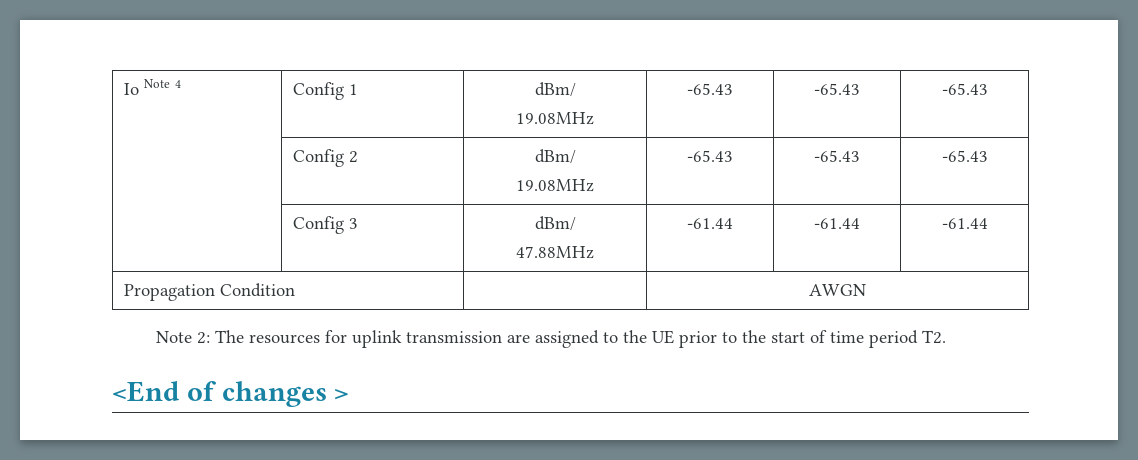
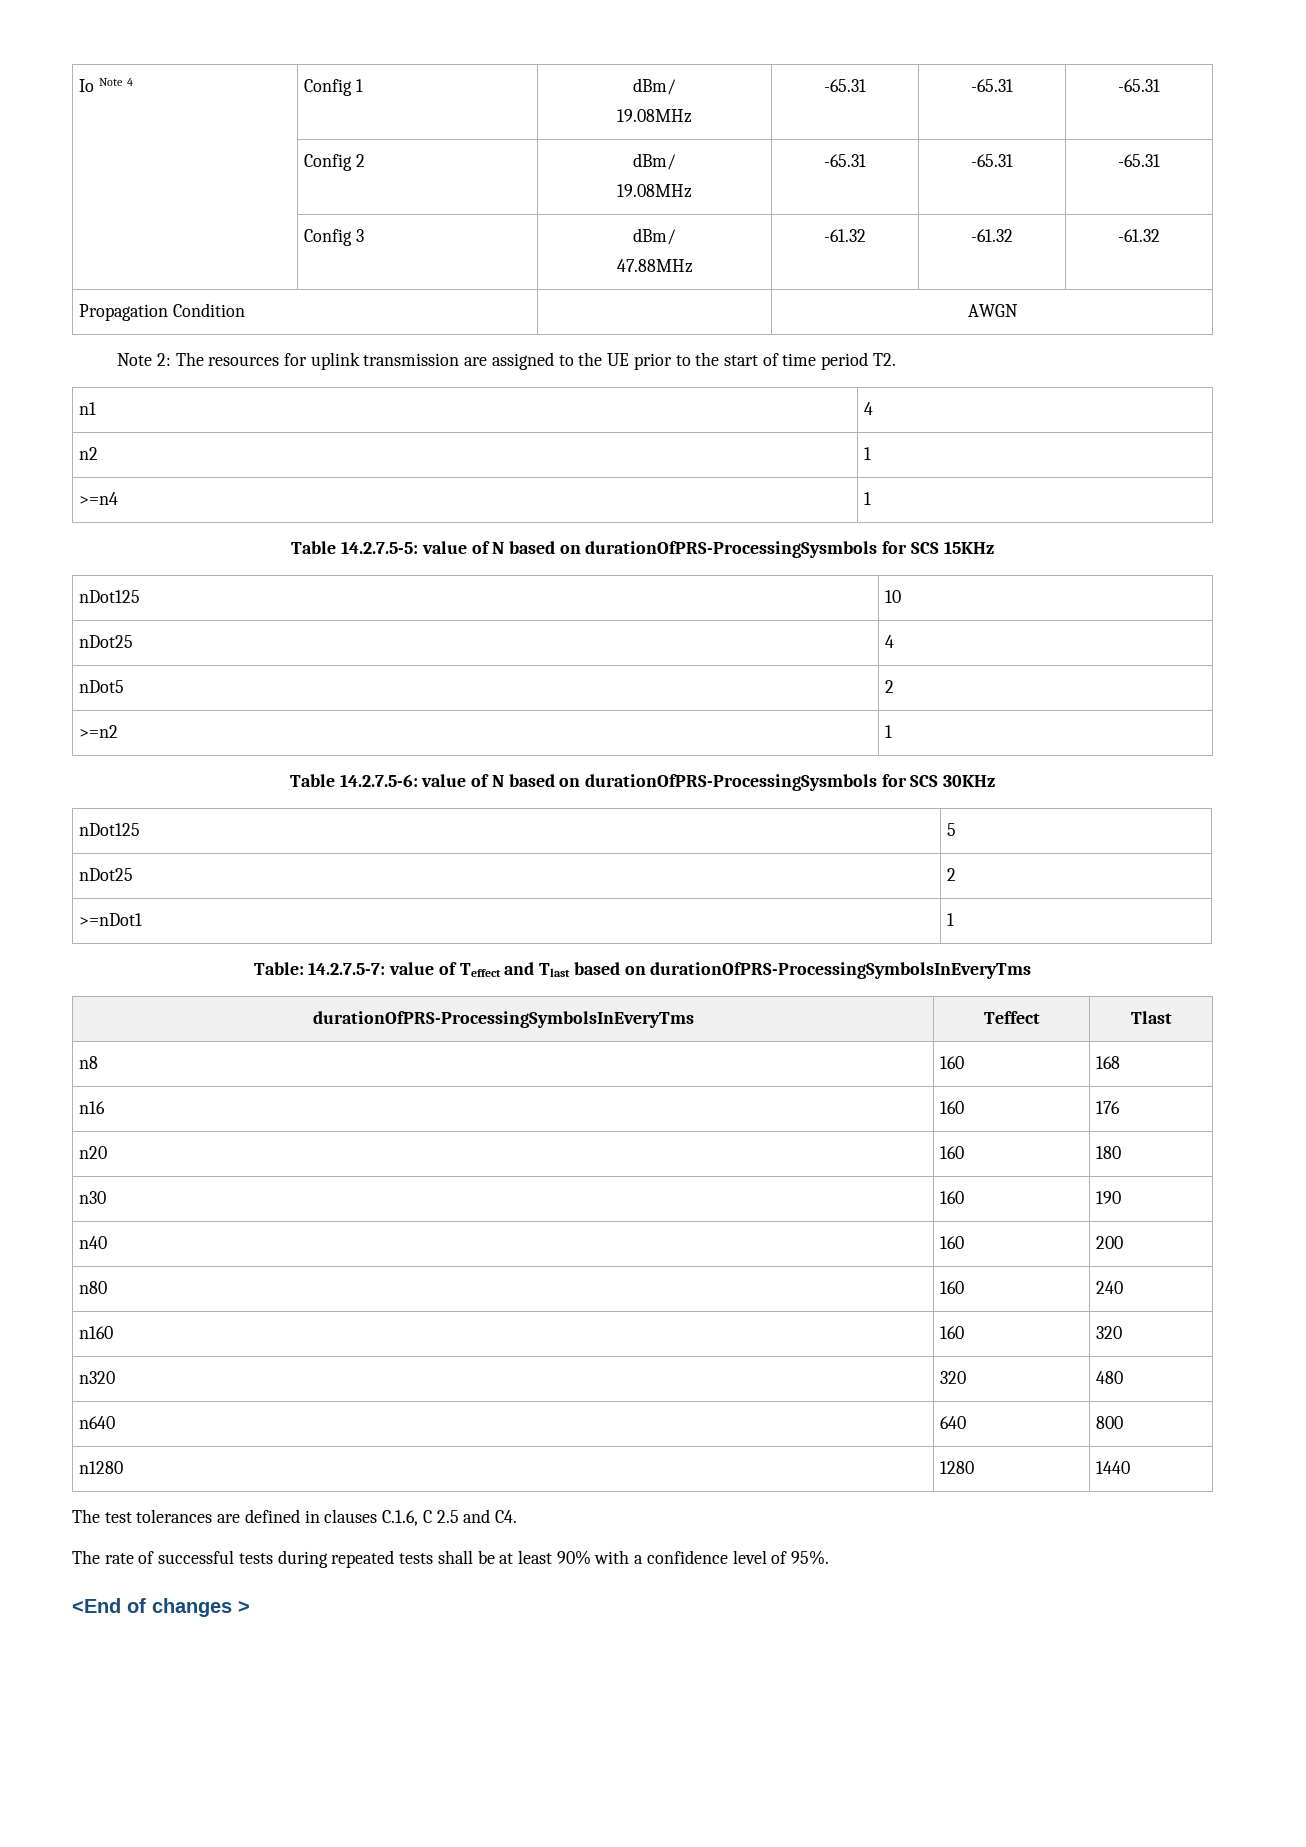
[687,83,733,95] [814,83,860,95] [941,83,988,95] -65.43 | -65.43 | -65.43 -> [824,79,866,92] [971,79,1013,92] [1118,79,1160,92] -65.31 | -65.31 | -65.31
[687,150,733,162] [814,150,860,162] [941,150,988,162] -65.43 | -65.43 | -65.43 -> [824,154,866,167] [971,154,1013,167] [1118,154,1160,167] -65.31 | -65.31 | -65.31
[687,218,733,229] [814,218,860,229] [941,218,988,229] -61.44 | -61.44 | -61.44 -> [824,229,866,242] [971,229,1013,242] [1118,229,1160,242] -61.32 | -61.32 | -61.32
(947, 337) none -> [79,402,97,415] [864,402,874,415] [79,447,99,460] [864,447,872,460] [79,492,119,505] [864,492,872,505] [291,541,994,558] [79,590,141,603] [885,590,902,603] [79,635,134,648] [885,635,895,648] [79,680,125,693] [885,680,895,693] [79,725,119,738] [885,725,893,738] [289,774,996,791] [79,823,141,836] [947,823,957,836] [79,868,134,881] [947,868,957,881] [79,913,143,926] [947,913,955,926] [253,962,1032,979] [312,1011,694,1028] [983,1011,1040,1024] [1130,1011,1172,1024] [79,1056,99,1069] [940,1056,965,1069] [1096,1056,1121,1069] [79,1101,106,1114] [940,1101,965,1114] [1096,1101,1121,1114] [79,1146,108,1159] [940,1146,965,1159] [1096,1146,1122,1159] [79,1191,107,1204] [940,1191,965,1204] [1096,1191,1122,1204] [79,1236,108,1249] [940,1236,965,1249] [1096,1236,1124,1249] [79,1281,108,1294] [940,1281,965,1294] [1096,1281,1124,1294] [79,1326,114,1339] [940,1326,965,1339] [1096,1326,1123,1339] [79,1371,116,1384] [940,1371,967,1384] [1096,1371,1124,1384] [79,1416,116,1429] [940,1416,967,1429] [1096,1416,1124,1429] [79,1461,124,1474] [940,1461,975,1474] [1096,1461,1131,1474] [72,1509,517,1526] [72,1550,830,1568] // n1 | 4 // n2 | 1 // >=n4 | 1 // Table 14.2.7.5-5: value of N based on durationOfPRS-ProcessingSysmbols for SCS 15KHz // nDot125 | 10 // nDot25 | 4 // nDot5 | 2 // >=n2 | 1 // Table 14.2.7.5-6: value of N based on durationOfPRS-ProcessingSysmbols for SCS 30KHz // nDot125 | 5 // nDot25 | 2 // >=nDot1 | 1 // Table: 14.2.7.5-7: value of Teffect and Tlast based on durationOfPRS-ProcessingSymbolsInEveryTms // durationOfPRS-ProcessingSymbolsInEveryTms | Teffect | Tlast // n8 | 160 | 168 // n16 | 160 | 176 // n20 | 160 | 180 // n30 | 160 | 190 // n40 | 160 | 200 // n80 | 160 | 240 // n160 | 160 | 320 // n320 | 320 | 480 // n640 | 640 | 800 // n1280 | 1280 | 1440 // The test tolerances are defined in clauses C.1.6, C 2.5 and C4. // The rate of successful tests during repeated tests shall be at least 90% with a confidence level of 95%.

